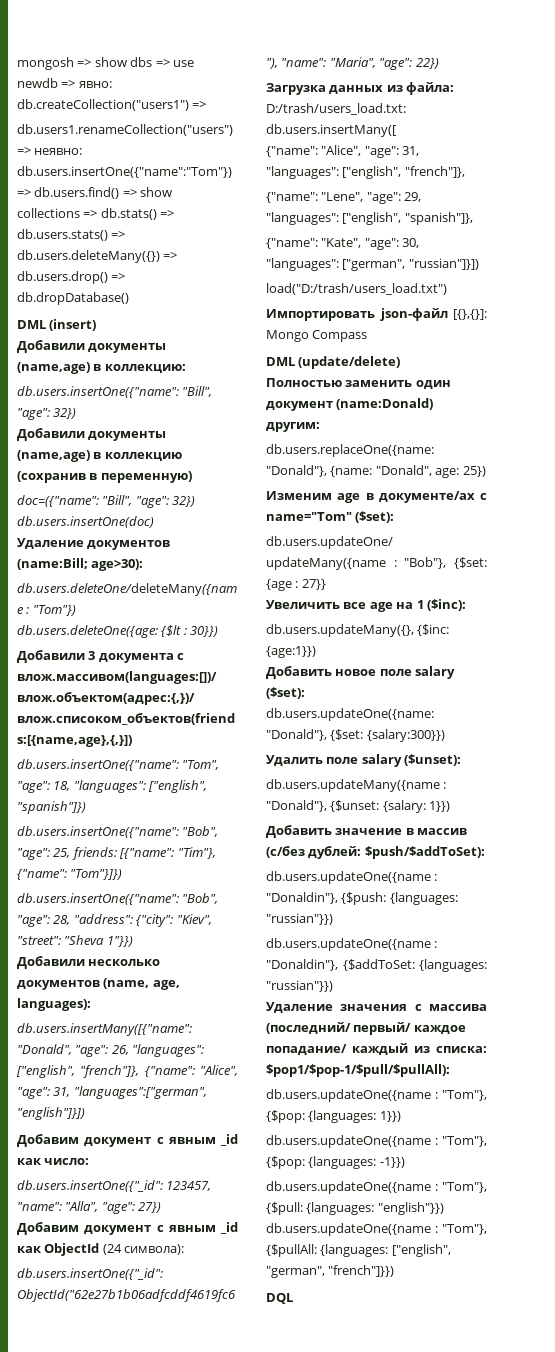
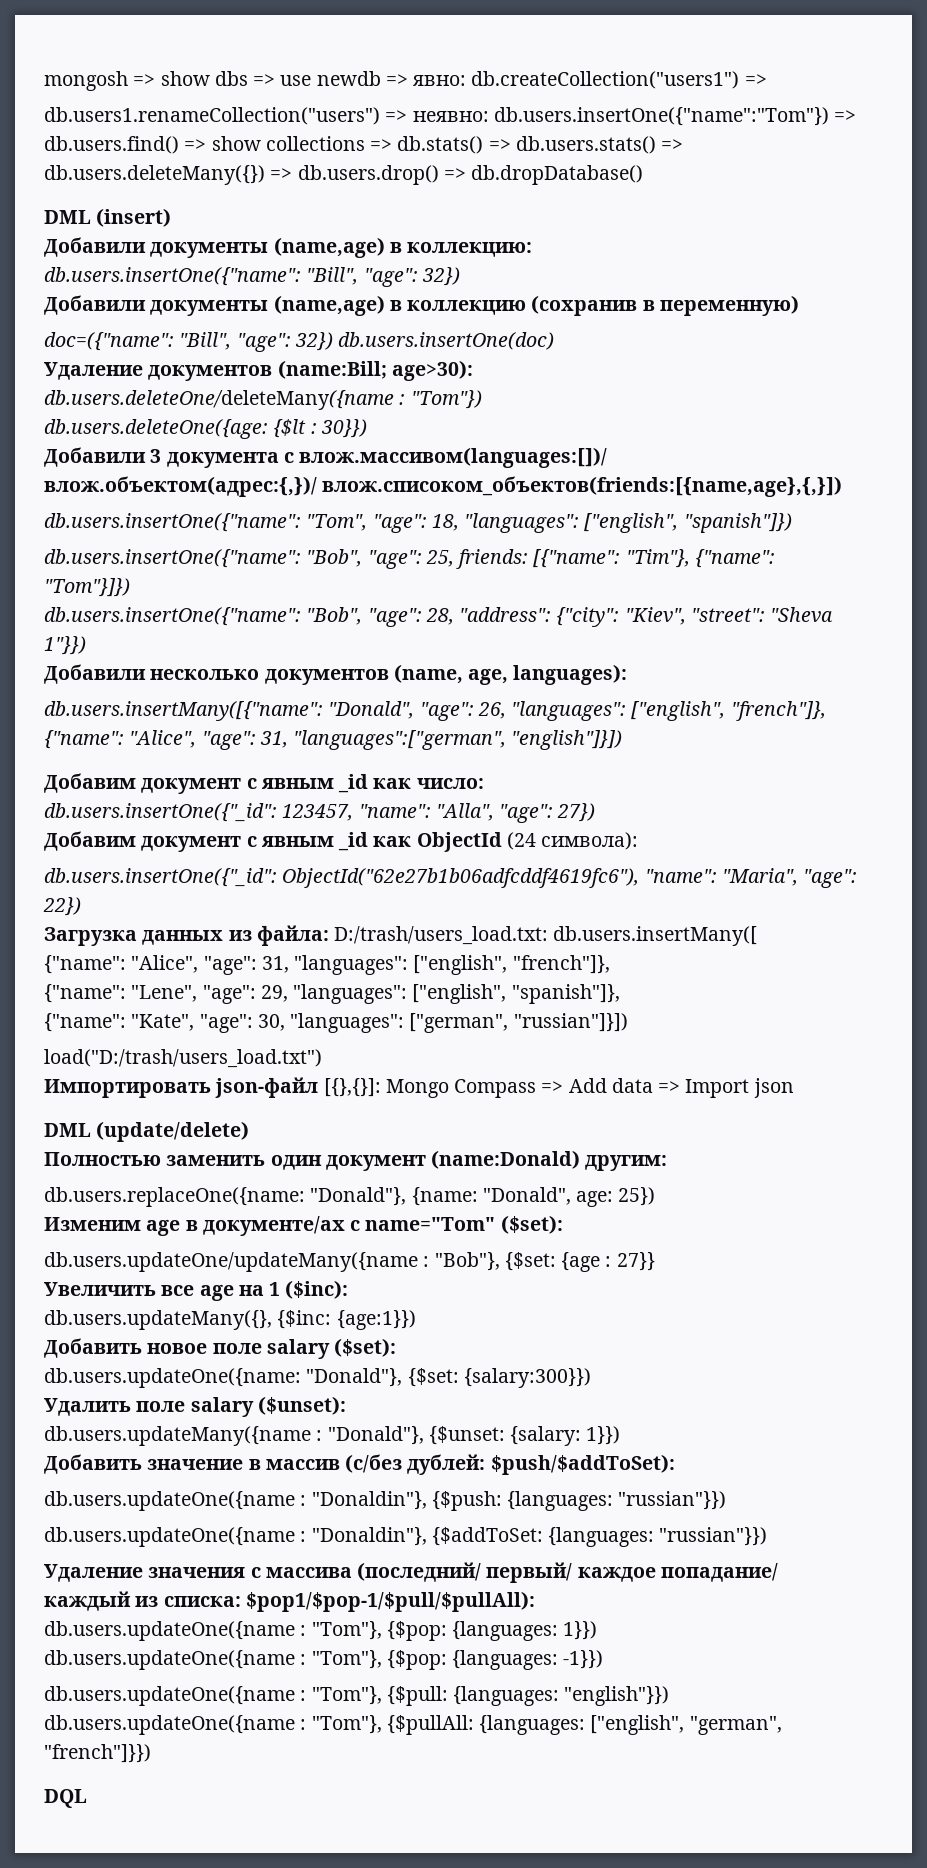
(368, 336) none -> [541,1078,794,1098] => Add data => Import json

